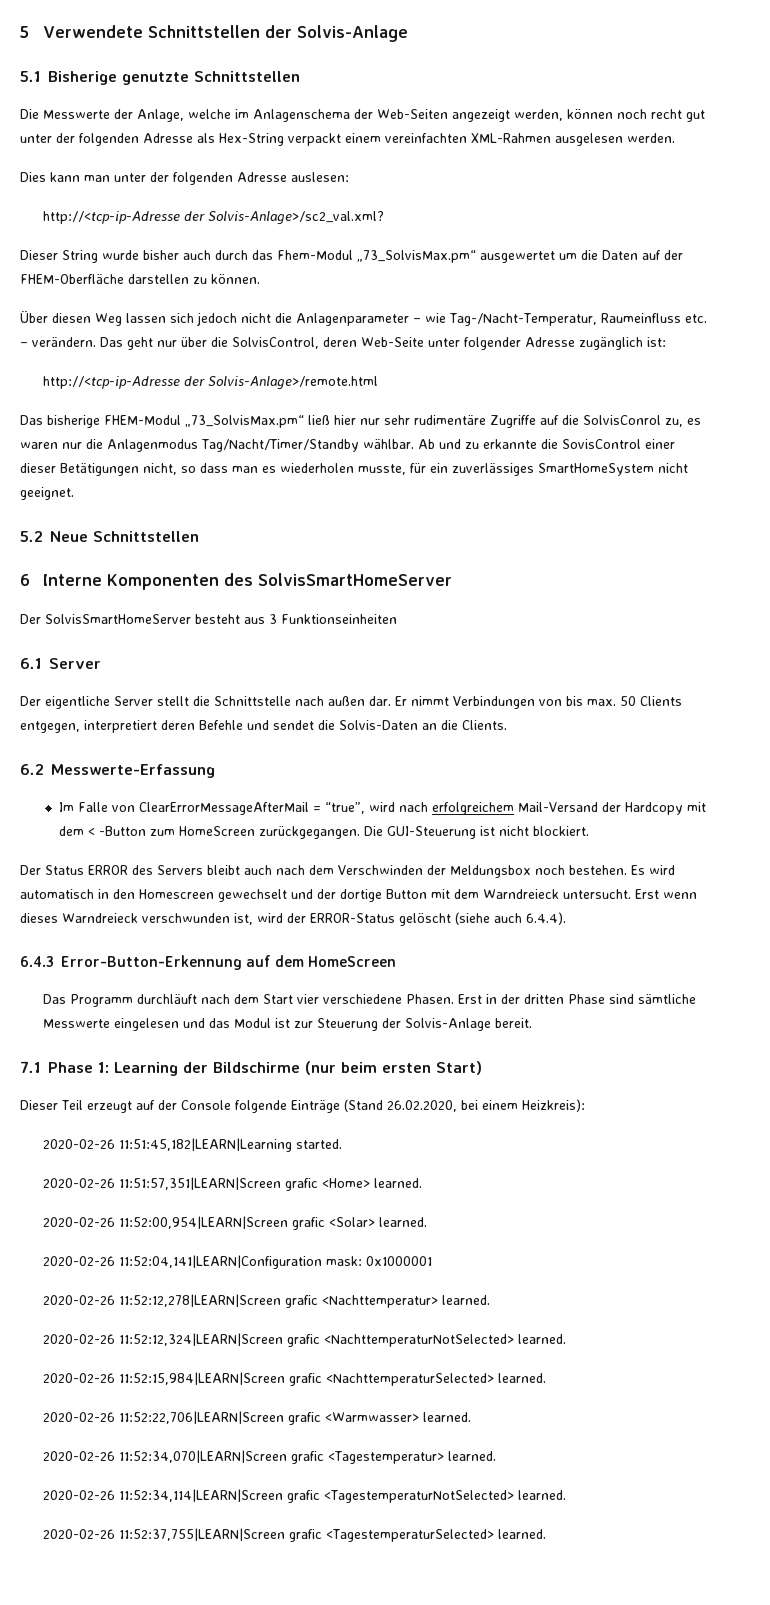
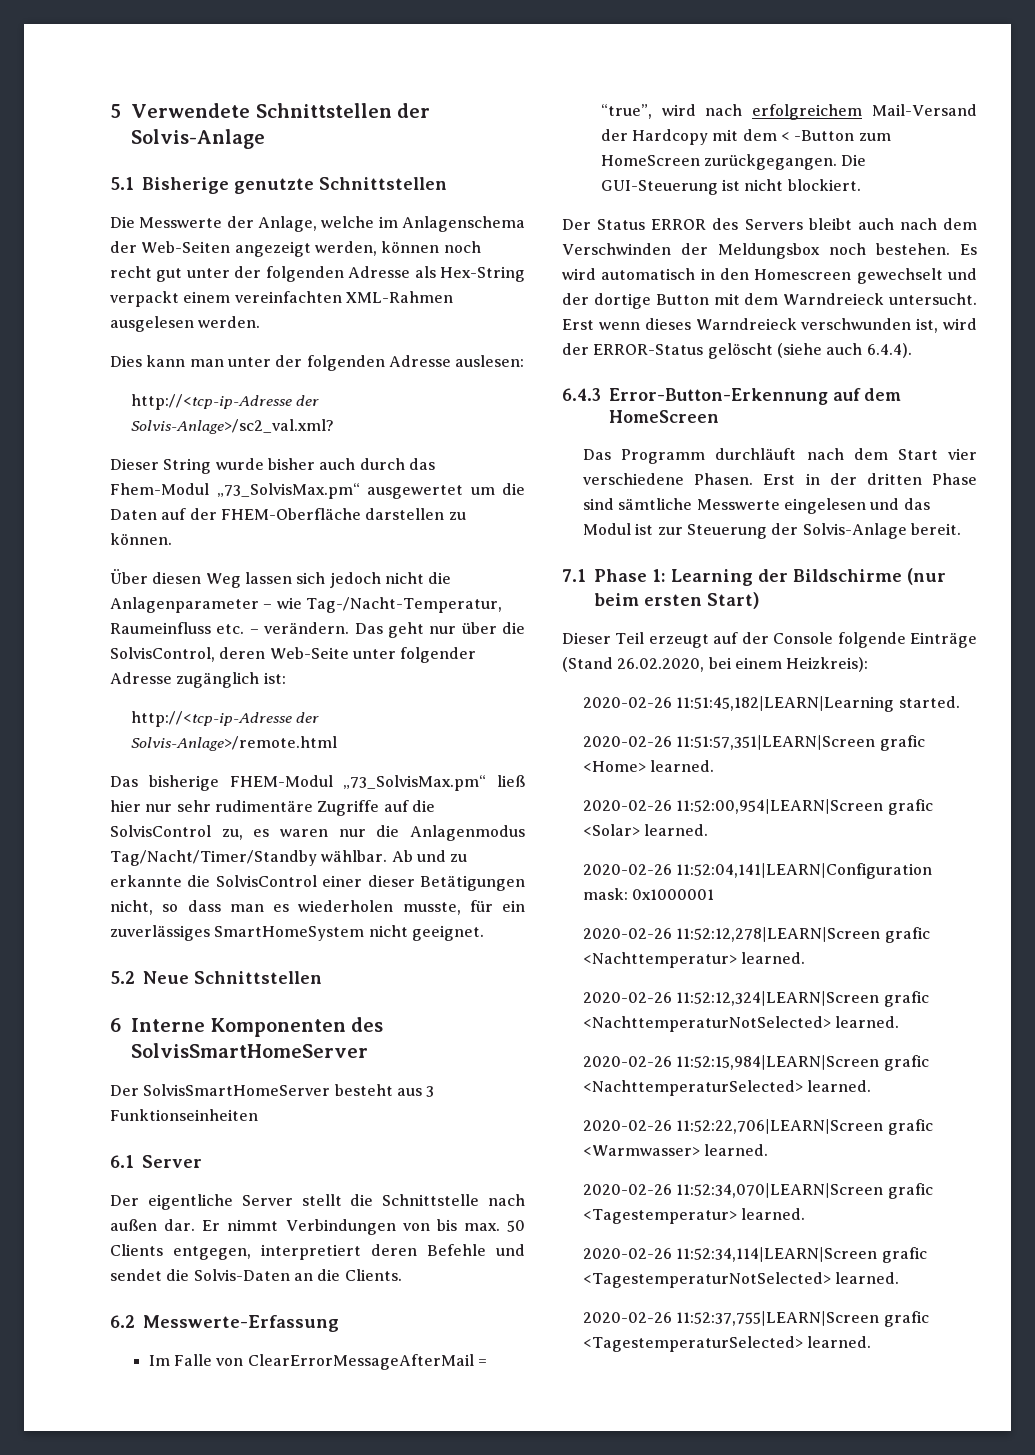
[583,415,661,425] SolvisConrol -> [110,825,211,837] SolvisControl
[562,439,641,449] SovisControl -> [215,875,317,887] SolvisControl

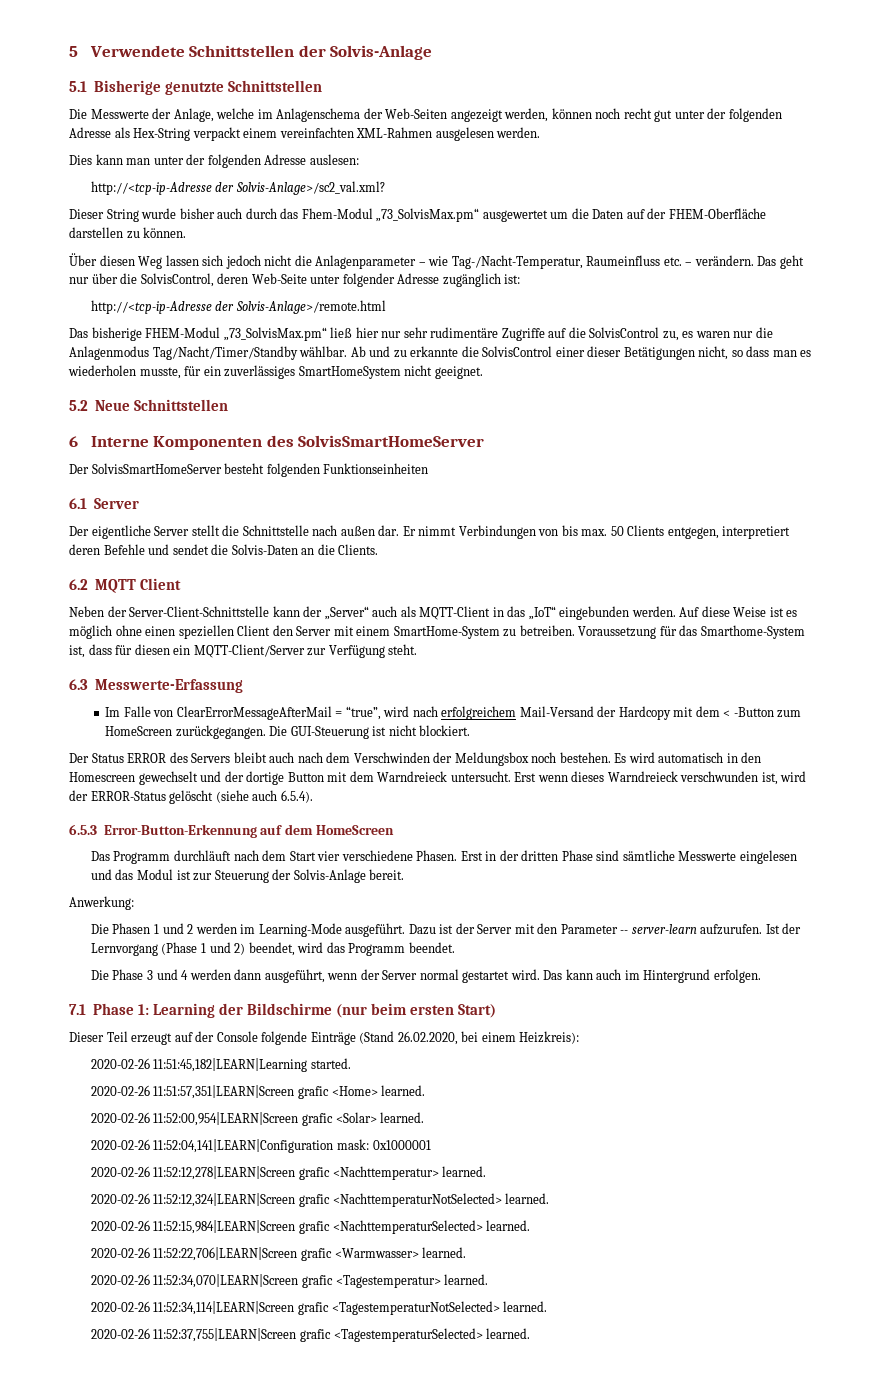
[396,1086,435,1097] aus 3 -> [266,463,320,477] folgenden
(135, 1321) none -> [94,578,181,593] [69,606,798,620] [69,625,805,639] [69,644,418,658] [69,679,88,690] MQTT Client // Neben der Server-Client-Schnittstelle kann der „Server“ auch als MQTT-Client in das „IoT“ eingebunden werden. Auf diese Weise ist es möglich ohne einen speziellen Client den Server mit einem SmartHome-System zu betreiben. Voraussetzung für das Smarthome-System ist, dass für diesen ein MQTT-Client/Server zur Verfügung steht. // 6.3
[866,343,912,358] [562,388,601,401] 6.4.4). // 6.4.3 -> [280,790,313,803] [69,824,97,835] 6.5.4). // 6.5.3
(962, 529) none -> [69,896,134,910] [90,923,802,937] [90,942,455,956] [90,969,761,983] // Anwerkung: // Die Phasen 1 und 2 werden im Learning-Mode ausgeführt. Dazu ist der Server mit den Parameter -- server-learn aufzurufen. Ist der Lernvorgang (Phase 1 und 2) beendet, wird das Programm beendet. // Die Phase 3 und 4 werden dann ausgeführt, wenn der Server normal gestartet wird. Das kann auch im Hintergrund erfolgen.

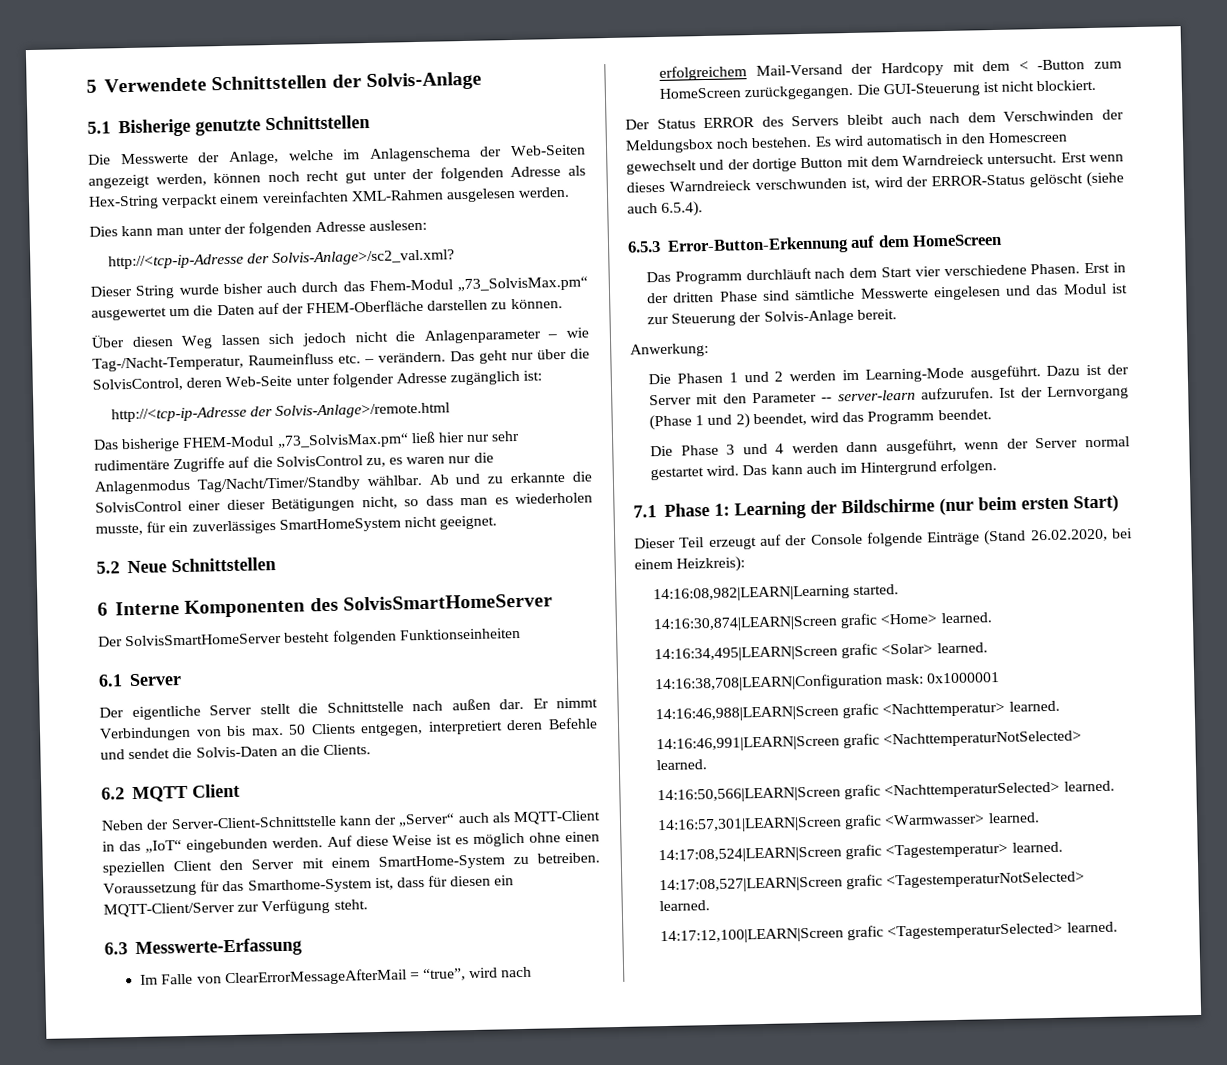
[90,1058,308,1072] 2020-02-26 11:51:45,182|LEARN|Learning -> [653,585,851,603] 14:16:08,982|LEARN|Learning
[90,1085,295,1099] 2020-02-26 11:51:57,351|LEARN|Screen -> [653,615,839,633] 14:16:30,874|LEARN|Screen
[90,1112,299,1126] 2020-02-26 11:52:00,954|LEARN|Screen -> [654,645,839,663] 14:16:34,495|LEARN|Screen
[90,1139,334,1153] 2020-02-26 11:52:04,141|LEARN|Configuration -> [655,673,884,693] 14:16:38,708|LEARN|Configuration
[90,1166,296,1180] 2020-02-26 11:52:12,278|LEARN|Screen -> [655,705,840,723] 14:16:46,988|LEARN|Screen
[90,1193,296,1207] 2020-02-26 11:52:12,324|LEARN|Screen -> [656,735,841,753] 14:16:46,991|LEARN|Screen
[90,1220,296,1234] 2020-02-26 11:52:15,984|LEARN|Screen -> [657,786,842,804] 14:16:50,566|LEARN|Screen
[90,1247,298,1261] 2020-02-26 11:52:22,706|LEARN|Screen -> [657,816,843,834] 14:16:57,301|LEARN|Screen
[90,1274,299,1288] 2020-02-26 11:52:34,070|LEARN|Screen -> [658,846,843,864] 14:17:08,524|LEARN|Screen
[90,1301,295,1315] 2020-02-26 11:52:34,114|LEARN|Screen -> [659,876,844,894] 14:17:08,527|LEARN|Screen
[90,1328,297,1342] 2020-02-26 11:52:37,755|LEARN|Screen -> [660,927,845,945] 14:17:12,100|LEARN|Screen

